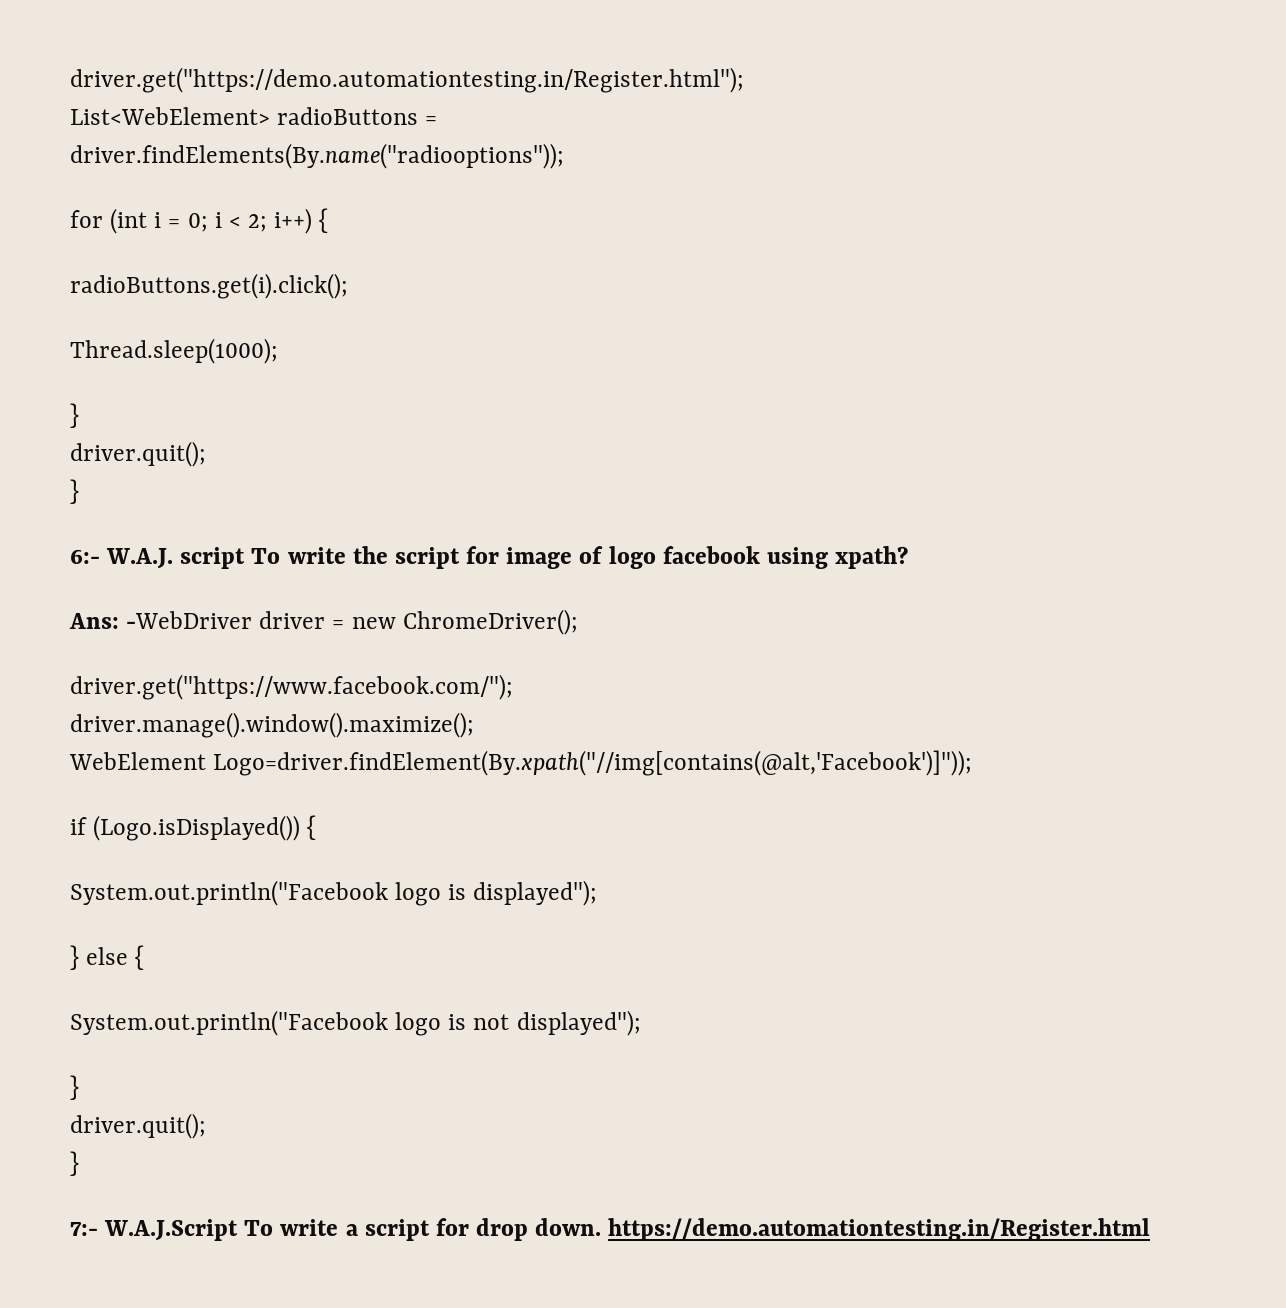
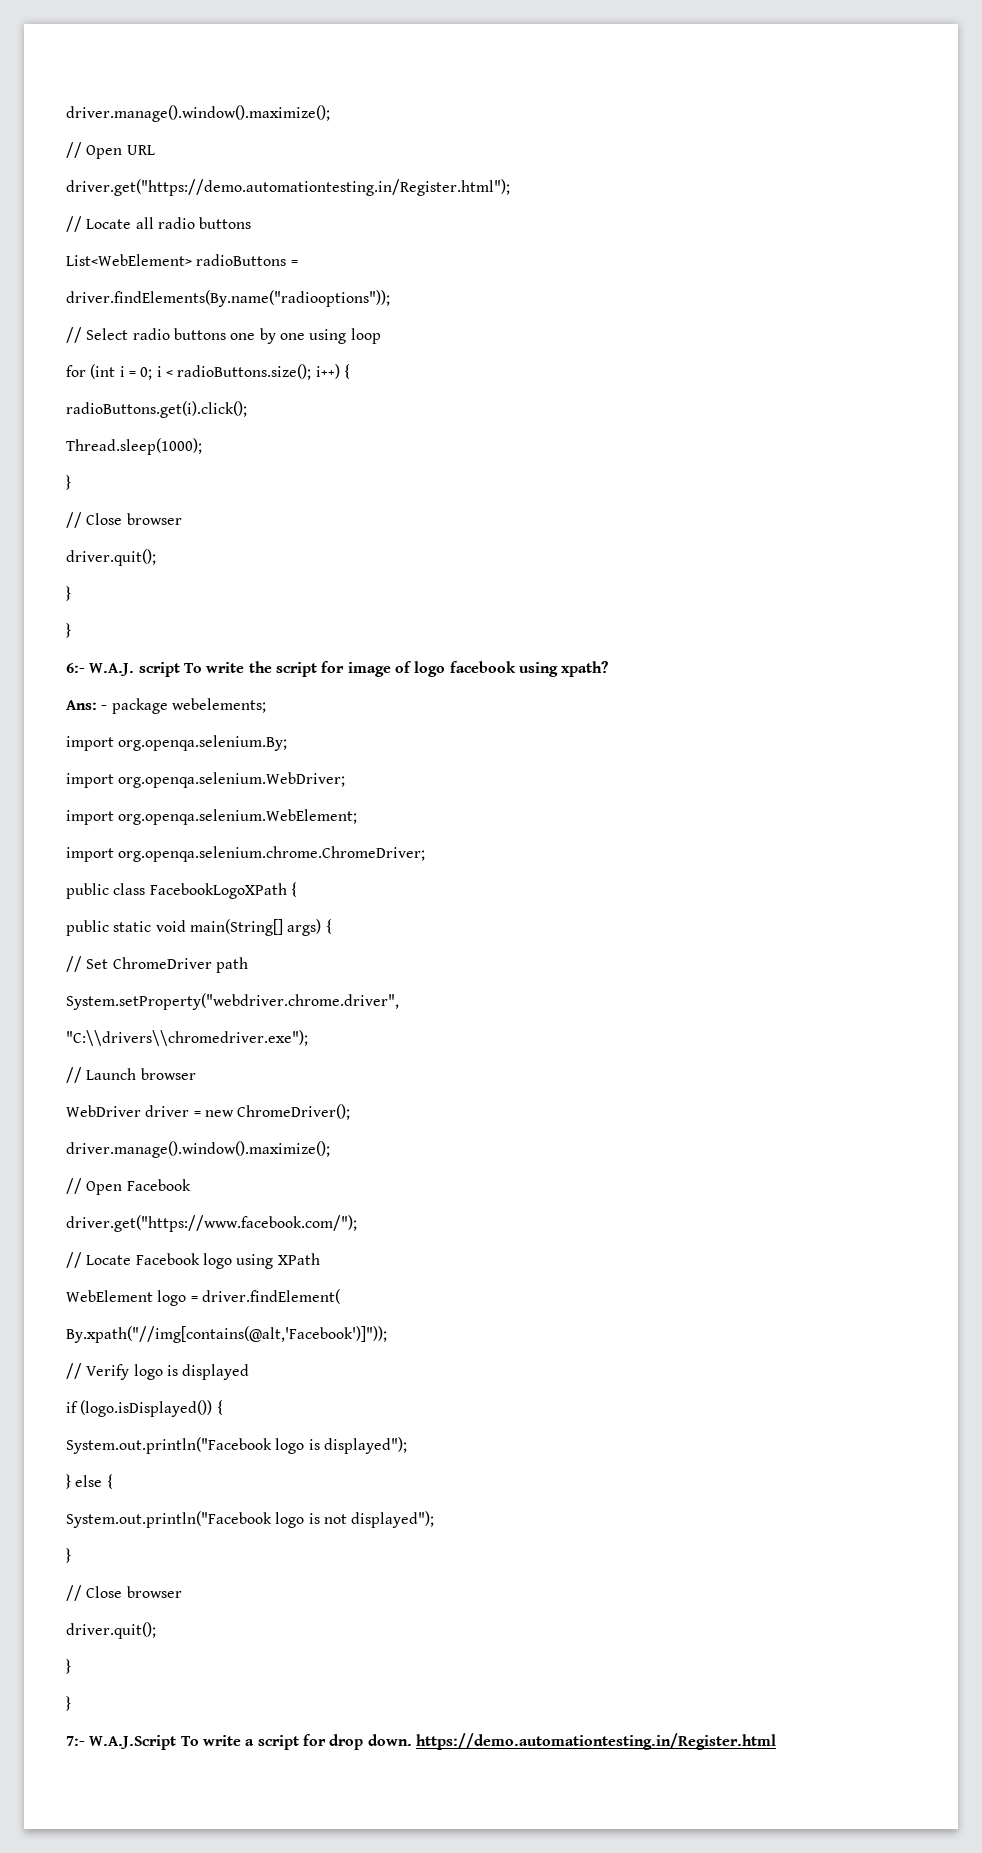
[70,67,744,93] [70,107,438,125] [70,143,564,169] driver.get("https://demo.automationtesting.in/Register.html"); // List<WebElement> radioButtons = // driver.findElements(By.name("radiooptions")); -> [66,105,330,122] [66,142,155,159] [66,179,510,196] [66,216,252,232] [66,254,298,266] [66,290,390,307] [66,327,381,344] driver.manage().window().maximize(); // // Open URL // driver.get("https://demo.automationtesting.in/Register.html"); // // Locate all radio buttons // List<WebElement> radioButtons = // driver.findElements(By.name("radiooptions")); // // Select radio buttons one by one using loop
[248,214,268,232] 2; -> [177,364,312,380] radioButtons.size();
[70,441,206,467] [70,479,79,504] // driver.quit(); // } -> [66,512,182,528] [66,549,156,566] [66,586,71,601] [66,623,71,638] // // Close browser // driver.quit(); // } // }
[126,609,578,635] [70,674,513,700] [70,712,474,738] [69,750,973,776] -WebDriver driver = new ChromeDriver(); // driver.get("https://www.facebook.com/"); // driver.manage().window().maximize(); // WebElement Logo=driver.findElement(By.xpath("//img[contains(@alt,'Facebook')]")); -> [101,698,266,714] [66,735,288,751] [66,772,346,788] [66,809,358,825] [66,846,426,862] [66,882,297,899] [66,919,332,936] [66,956,248,973] [66,993,399,1010] [66,1030,308,1046] [66,1067,196,1083] [66,1104,351,1120] [66,1141,330,1158] [66,1178,191,1195] [66,1215,357,1232] [66,1252,320,1269] [66,1289,340,1306] [66,1326,387,1343] [66,1363,250,1380] - package webelements; // import org.openqa.selenium.By; // import org.openqa.selenium.WebDriver; // import org.openqa.selenium.WebElement; // import org.openqa.selenium.chrome.ChromeDriver; // public class FacebookLogoXPath { // public static void main(String[] args) { // // Set ChromeDriver path // System.setProperty("webdriver.chrome.driver", // "C:\\drivers\\chromedriver.exe"); // // Launch browser // WebDriver driver = new ChromeDriver(); // driver.manage().window().maximize(); // // Open Facebook // driver.get("https://www.facebook.com/"); // // Locate Facebook logo using XPath // WebElement logo = driver.findElement( // By.xpath("//img[contains(@alt,'Facebook')]")); // // Verify logo is displayed
[93,815,301,841] (Logo.isDisplayed()) -> [80,1400,213,1417] (logo.isDisplayed())
[70,1113,206,1139] [70,1151,79,1176] // driver.quit(); // } -> [66,1585,182,1601] [66,1622,156,1639] [66,1659,71,1674] [66,1696,71,1711] // // Close browser // driver.quit(); // } // }

